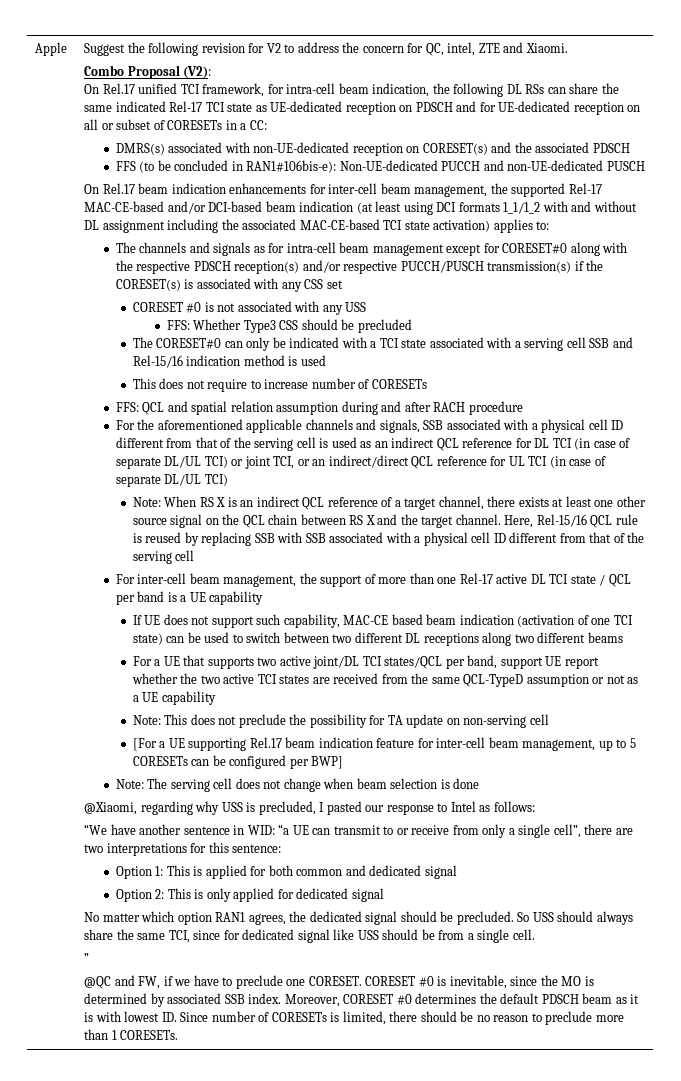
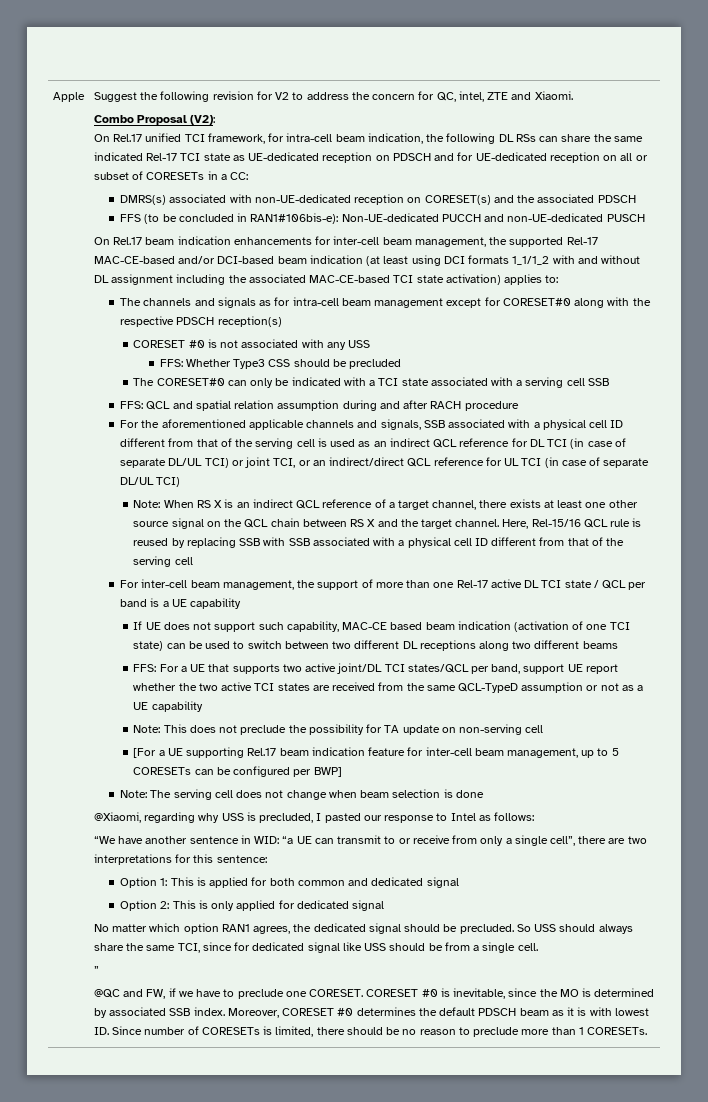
[302,260,604,274] [115,278,343,292] and/or respective PUCCH/PUSCH transmission(s) if the CORESET(s) is associated with any CSS set -> (282, 321) none
[612,337,633,348] [132,355,326,368] [132,378,427,392] and Rel-15/16 indication method is used // This does not require to increase number of CORESETs -> (609, 382) none
(623, 637) none -> [133,664,157,672] FFS:

